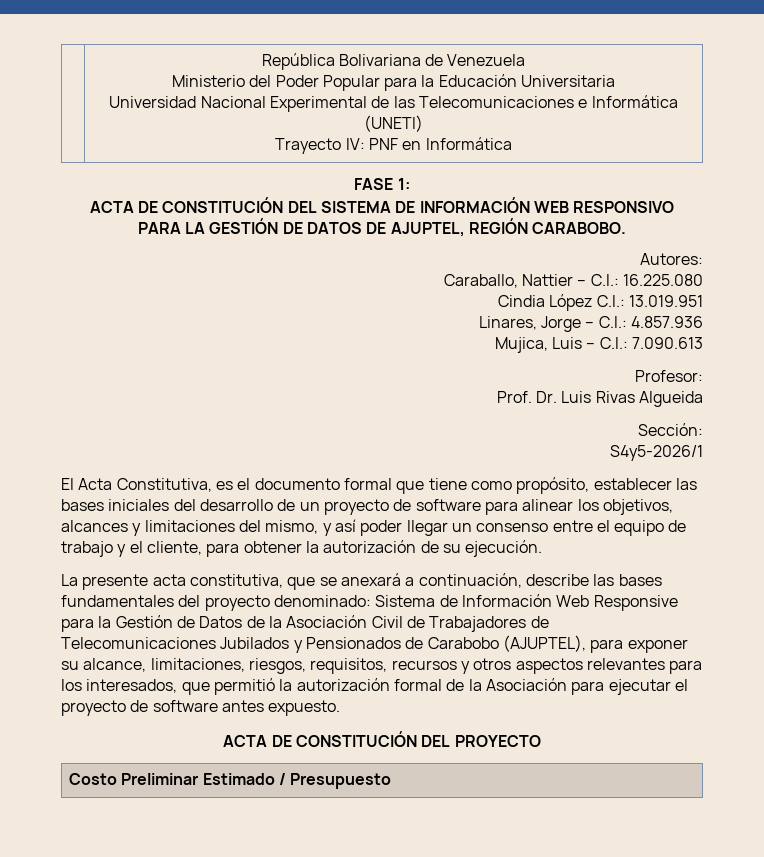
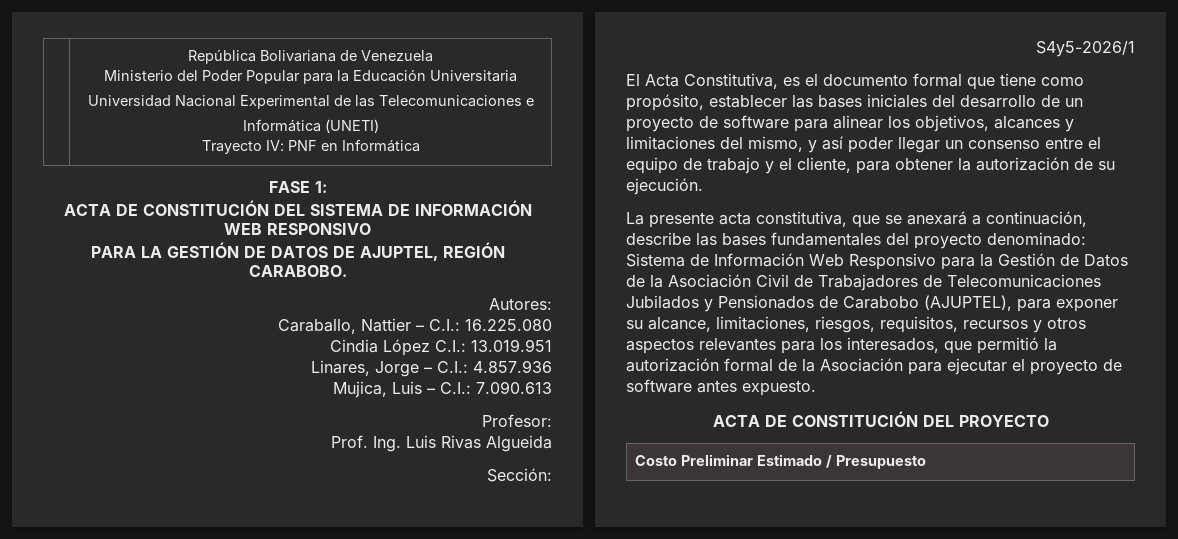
(588, 103) none -> (534, 102) //
[536,391,558,403] Dr. -> [373,436,401,452] Ing.
[593,595,678,611] Responsive -> [849,253,936,270] Responsivo

